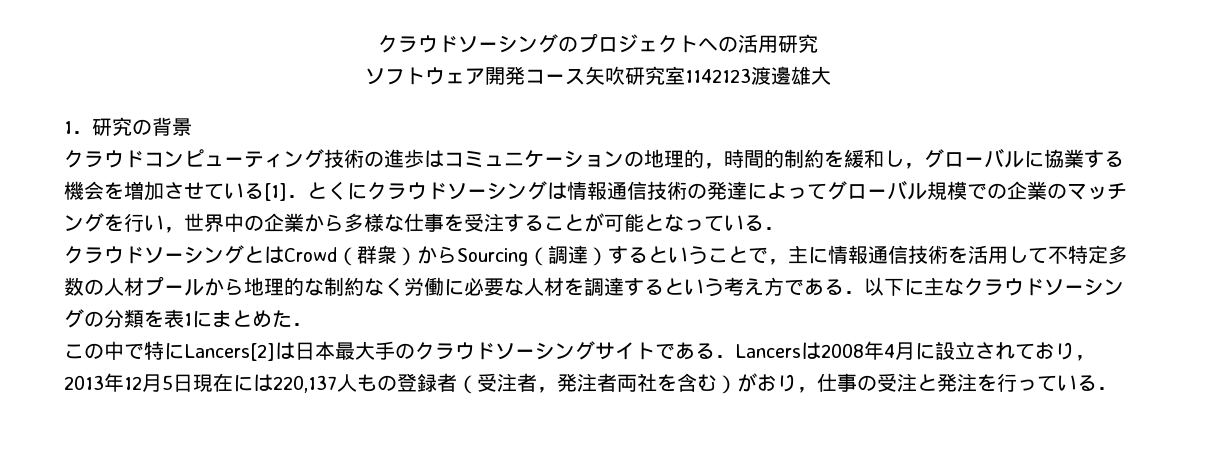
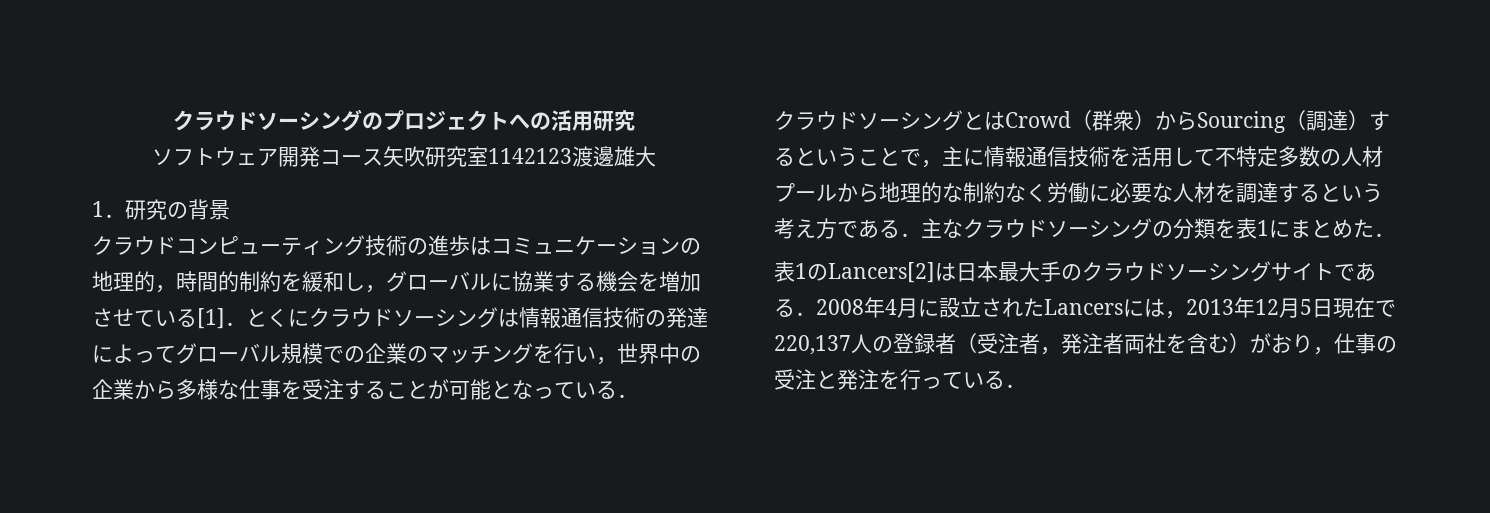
[864,277,924,296] 以下に -> (921, 235) none
[64,341,184,360] この中で特に -> [774,261,828,282] 表1の
[735,342,821,360] Lancersは -> (816, 314) none
[1015,342,1075,360] ており -> [1023,298,1165,317] たLancersには
[233,374,377,393] には220,137人も -> [1375,300,1396,317] [774,334,872,355] で220,137人

